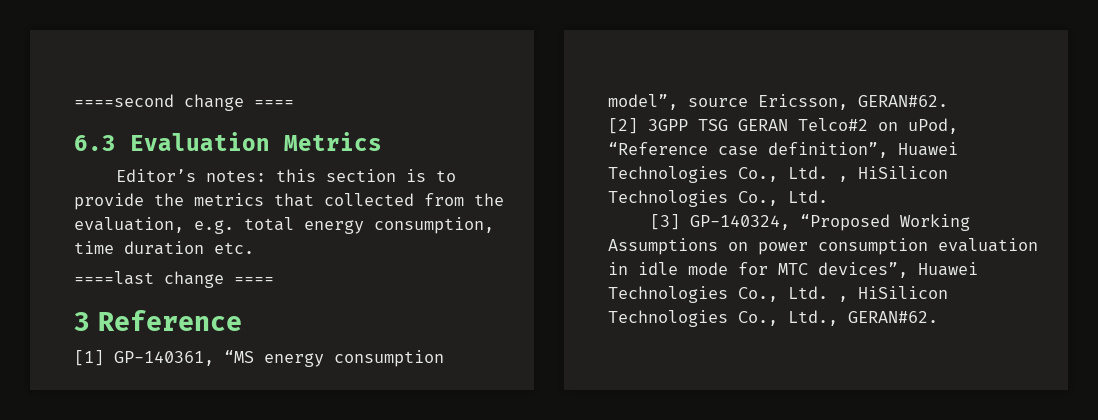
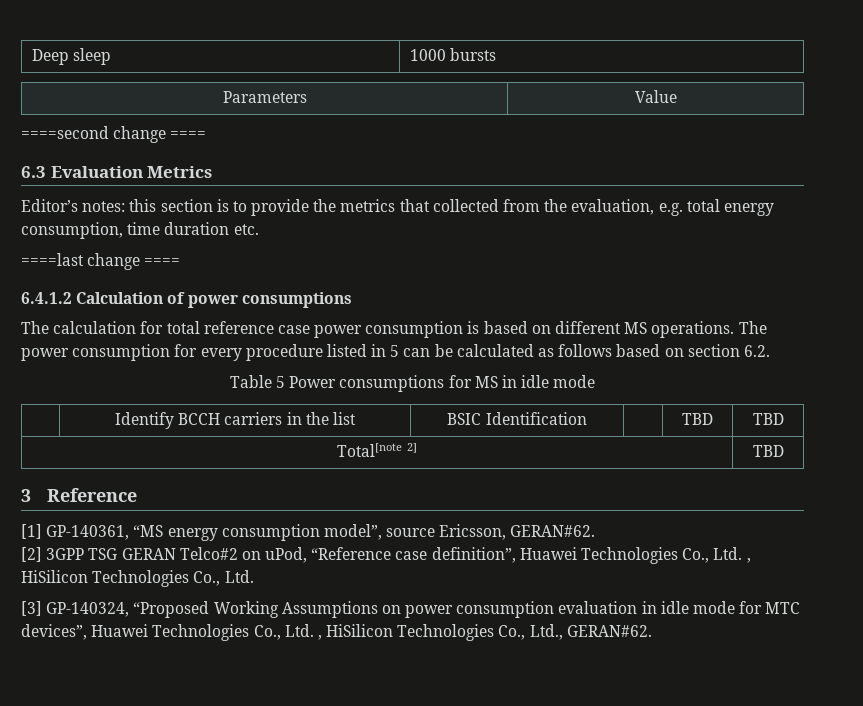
(74, 100) none -> [32,48,112,65] [410,48,497,61] [222,91,307,103] [634,90,677,103] Deep sleep | 1000 bursts // Parameters | Value //
(274, 280) none -> [21,292,352,308] [21,321,767,338] [21,344,770,361] [229,375,596,392] [115,412,356,429] [447,412,587,425] [682,413,713,425] [752,413,784,425] [337,443,417,457] [752,445,784,457] // 6.4.1.2 Calculation of power consumptions // The calculation for total reference case power consumption is based on different MS operations. The power consumption for every procedure listed in 5 can be calculated as follows based on section 6.2. // Table 5 Power consumptions for MS in idle mode // | Identify BCCH carriers in the list | BSIC Identification | | TBD | TBD // Total[note 2] | TBD

